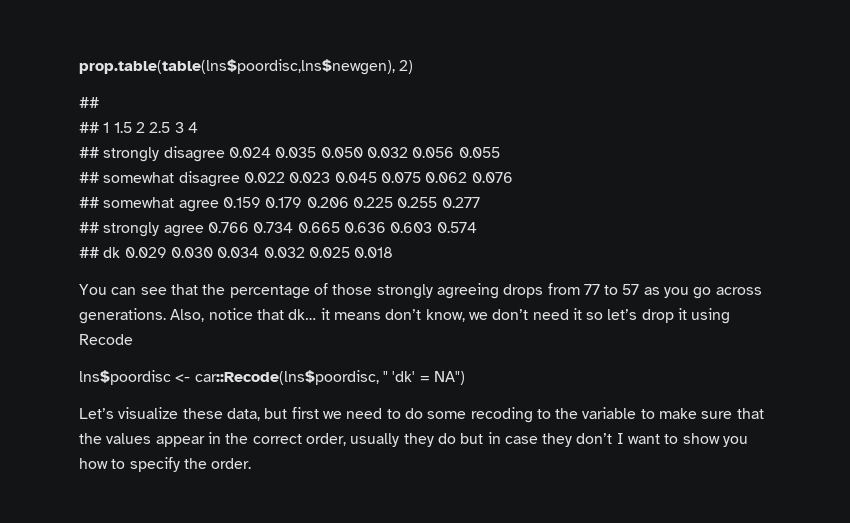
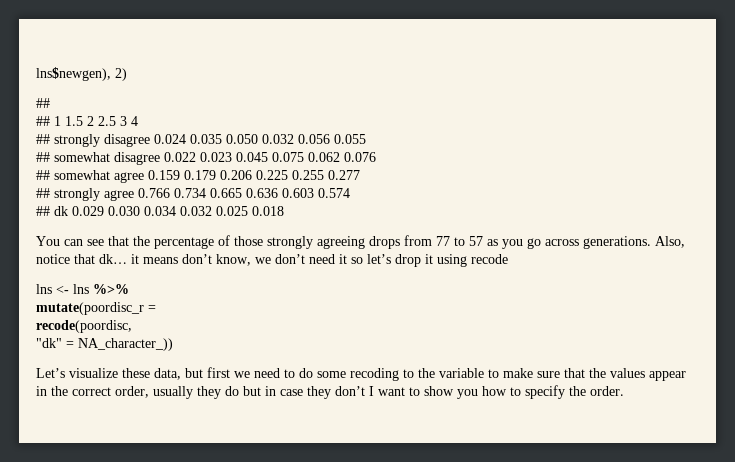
[79,59,395,75] prop.table(table(lns$poordisc,lns$newgen), -> [36,67,111,81] lns$newgen),
[79,334,133,345] [79,370,465,385] Recode // lns$poordisc <- car::Recode(lns$poordisc, " 'dk' = NA") -> [471,254,508,264] [36,284,129,294] [36,302,156,315] [36,320,132,333] [36,338,173,351] recode // lns <- lns %>% // mutate(poordisc_r = // recode(poordisc, // "dk" = NA_character_))

